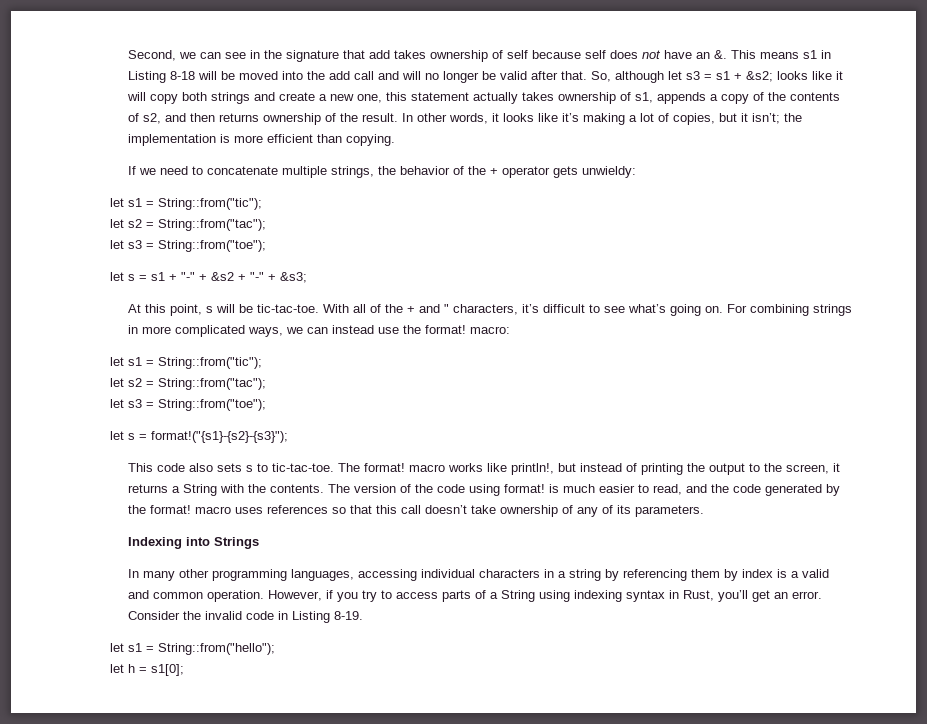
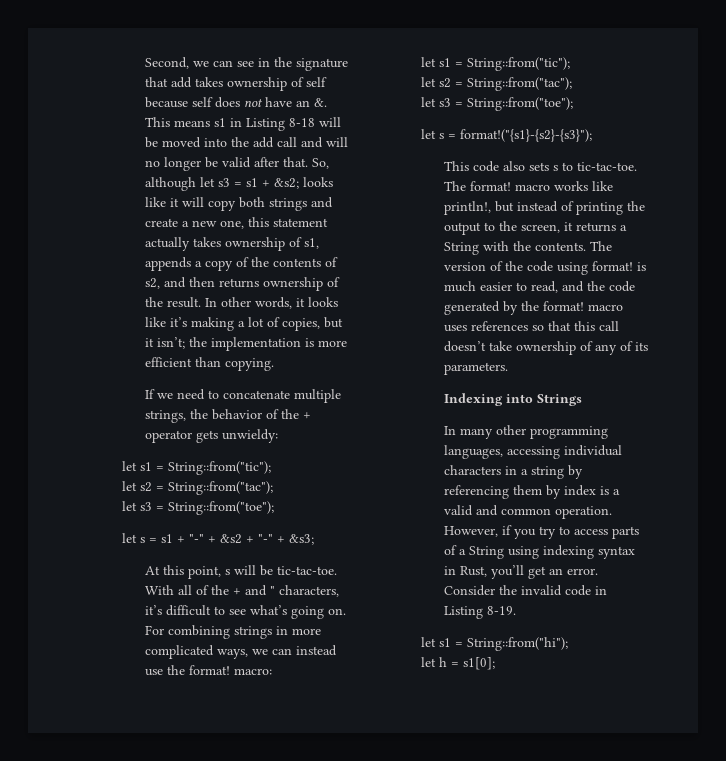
[157,643,275,655] String::from("hello"); -> [467,637,569,651] String::from("hi");

